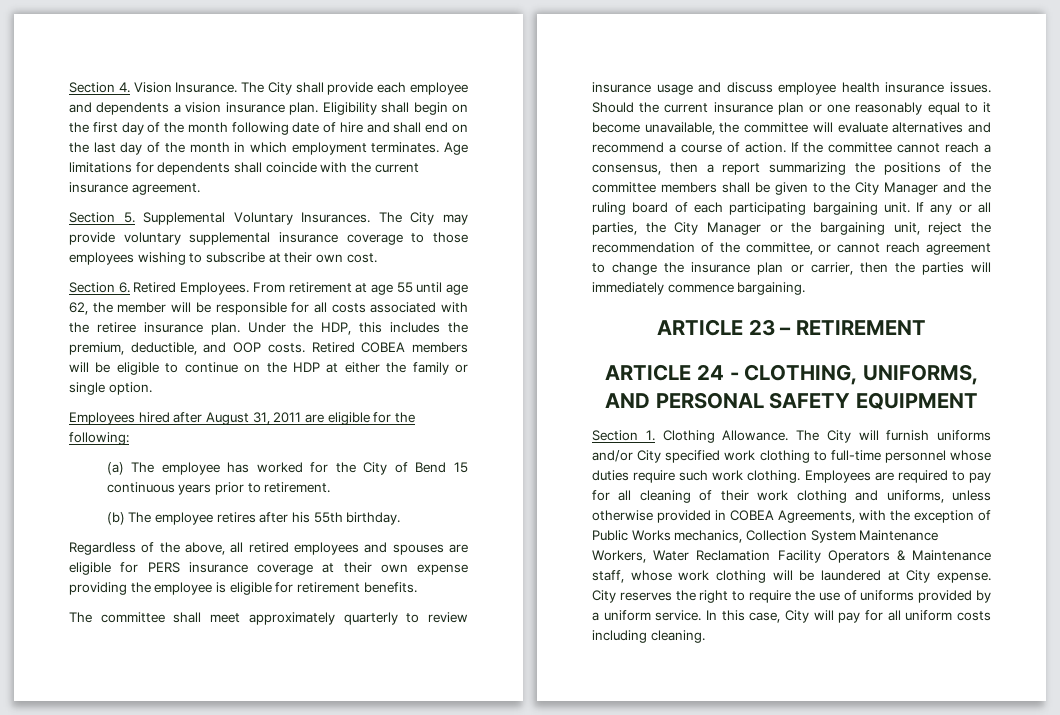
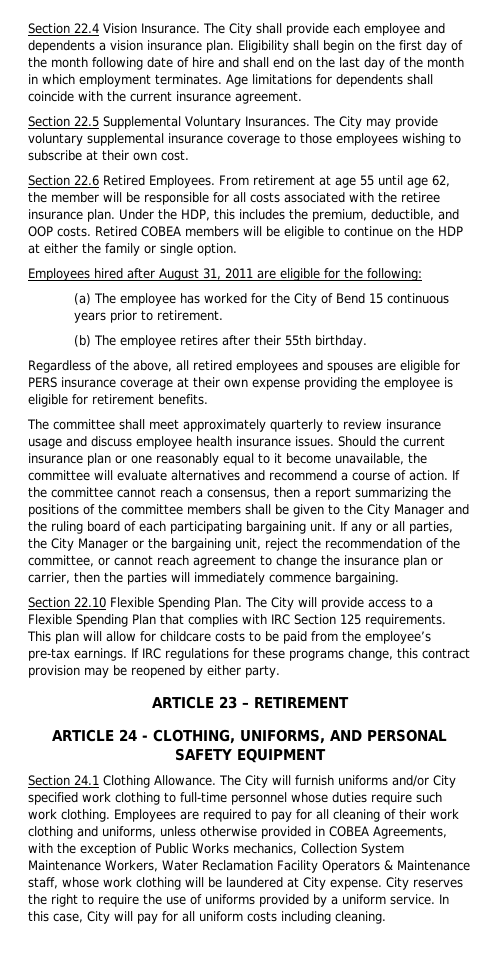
[69,82,130,93] Section 4. -> [28,23,99,34] Section 22.4
[123,212,135,223] 5. -> [74,116,99,127] 22.5
[118,282,130,293] 6. -> [74,175,99,186] 22.6
[291,512,310,523] his -> [254,335,282,346] their
(806, 288) none -> [28,597,433,610] [28,614,446,627] [27,631,431,644] [28,648,470,661] [28,665,280,678] // Section 22.10 Flexible Spending Plan. The City will provide access to a Flexible Spending Plan that complies with IRC Section 125 requirements. This plan will allow for childcare costs to be paid from the employee’s pre-tax earnings. If IRC regulations for these programs change, this contract provision may be reopened by either party.
[645,430,655,441] 1. -> [74,775,99,785] 24.1

